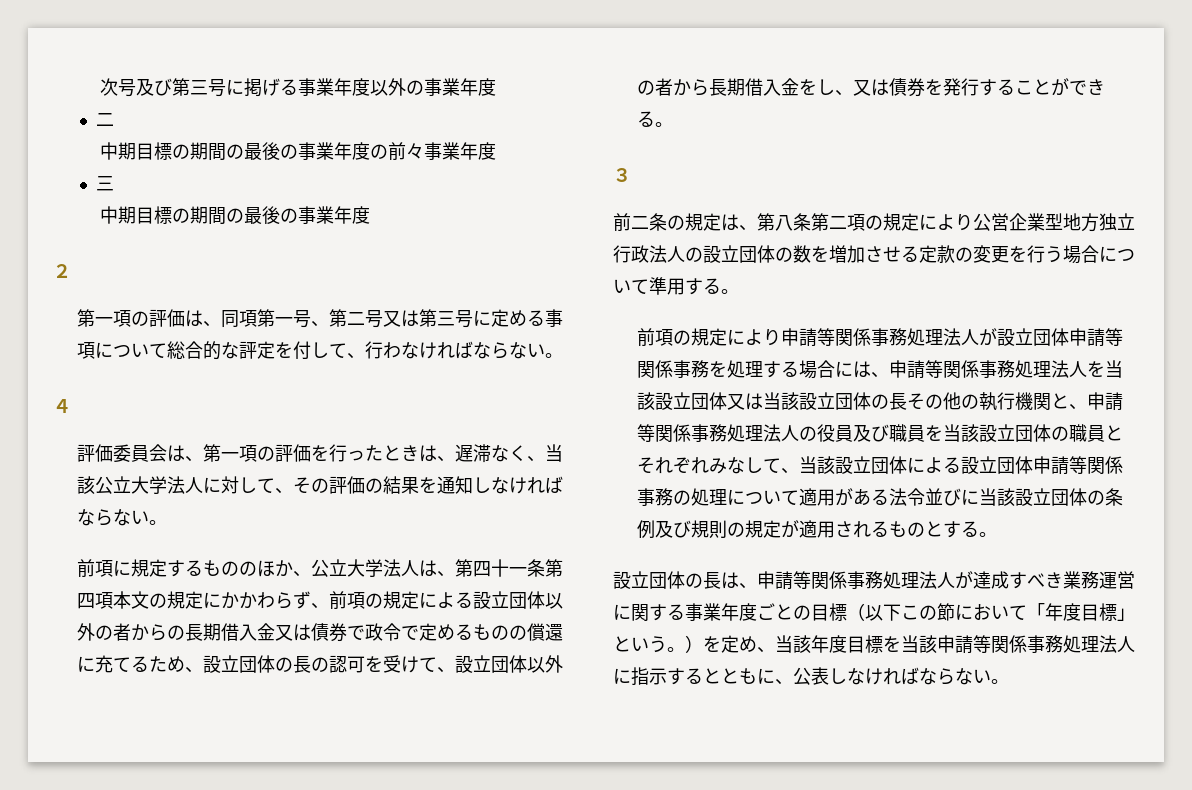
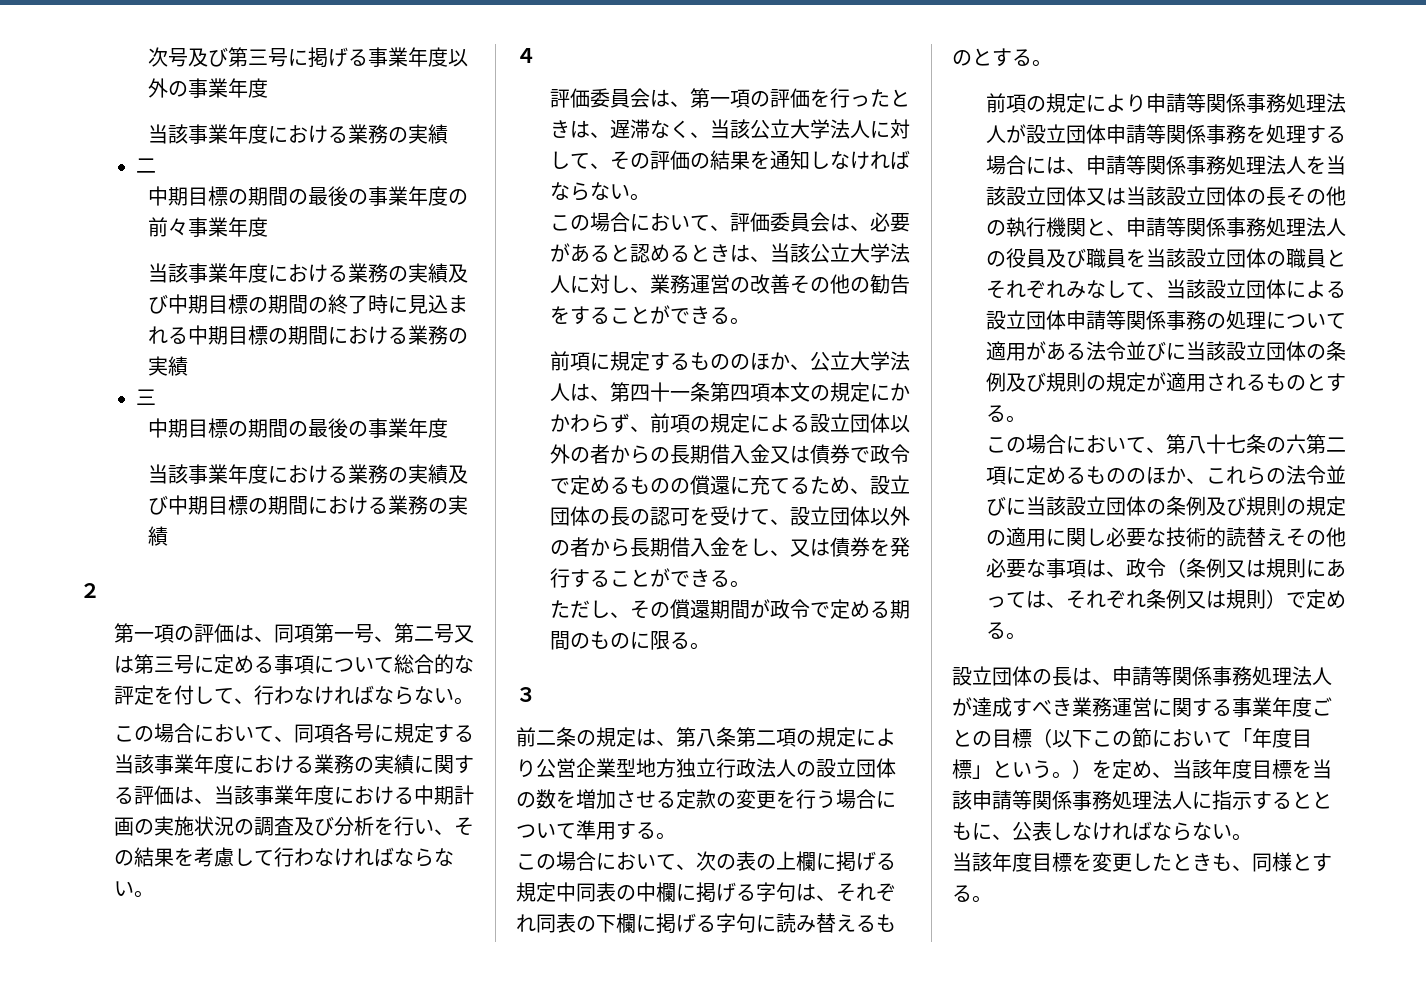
(497, 87) none -> [147,124,448,144] // 当該事業年度における業務の実績
(497, 151) none -> [147,263,468,283] [147,294,468,314] [147,325,468,345] [147,356,188,376] // 当該事業年度における業務の実績及び中期目標の期間の終了時に見込まれる中期目標の期間における業務の実績
(371, 215) none -> [147,464,468,484] [147,495,468,515] [147,526,168,546] // 当該事業年度における業務の実績及び中期目標の期間における業務の実績
(563, 355) none -> [113,723,474,743] [113,754,474,774] [113,785,474,805] [113,816,474,836] [113,847,454,867] [113,881,154,898] // この場合において、同項各号に規定する当該事業年度における業務の実績に関する評価は、当該事業年度における中期計画の実施状況の調査及び分析を行い、その結果を考慮して行わなければならない。
(167, 522) none -> [549,212,910,232] [549,243,910,263] [549,274,910,294] [549,305,750,325] // この場合において、評価委員会は、必要があると認めるときは、当該公立大学法人に対し、業務運営の改善その他の勧告をすることができる。
(673, 124) none -> [549,599,910,619] [549,630,710,650] // ただし、その償還期間が政令で定める期間のものに限る。
(739, 291) none -> [516,851,896,872] [516,882,896,903] [516,913,896,934] [952,48,1052,67] // この場合において、次の表の上欄に掲げる規定中同表の中欄に掲げる字句は、それぞれ同表の下欄に掲げる字句に読み替えるものとする。
(997, 534) none -> [985,434,1346,454] [985,465,1346,485] [985,496,1346,516] [985,527,1346,547] [985,558,1346,578] [985,589,1346,609] [985,622,1026,640] // この場合において、第八十七条の六第二項に定めるもののほか、これらの法令並びに当該設立団体の条例及び規則の規定の適用に関し必要な技術的読替えその他必要な事項は、政令（条例又は規則にあっては、それぞれ条例又は規則）で定める。
(1009, 681) none -> [952,852,1332,872] [952,885,992,903] // 当該年度目標を変更したときも、同様とする。

